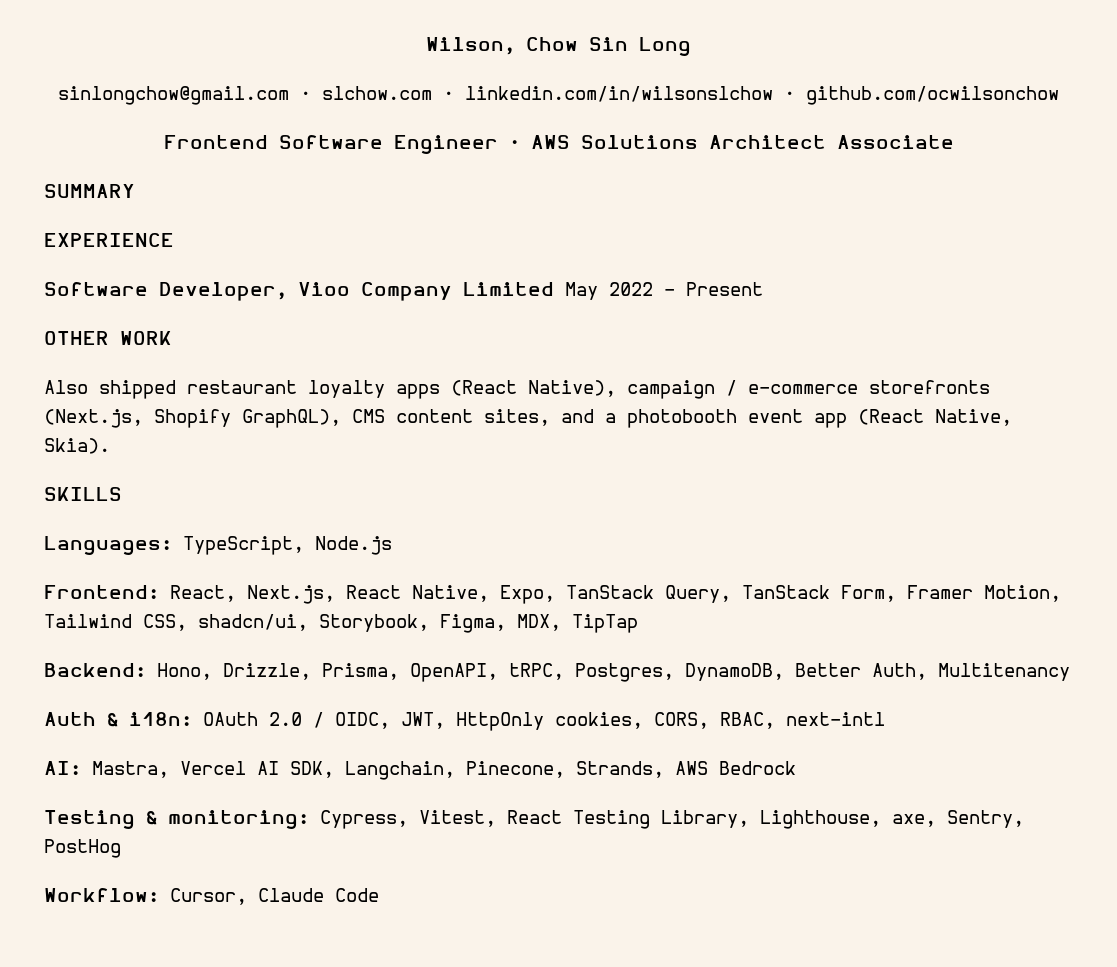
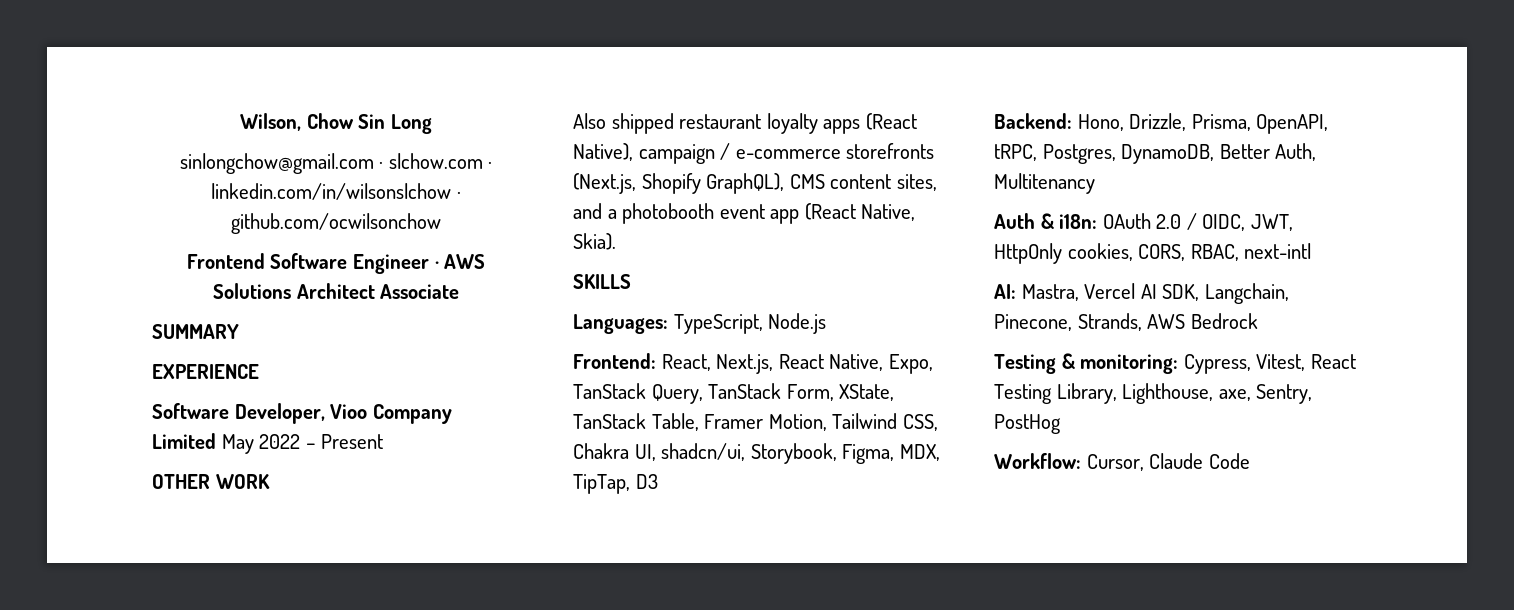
(896, 593) none -> [839,384,895,401] [573,413,699,431] XState, TanStack Table,
(187, 622) none -> [573,443,656,461] Chakra UI,
[572,614,638,633] TipTap -> [573,474,658,494] TipTap, D3

